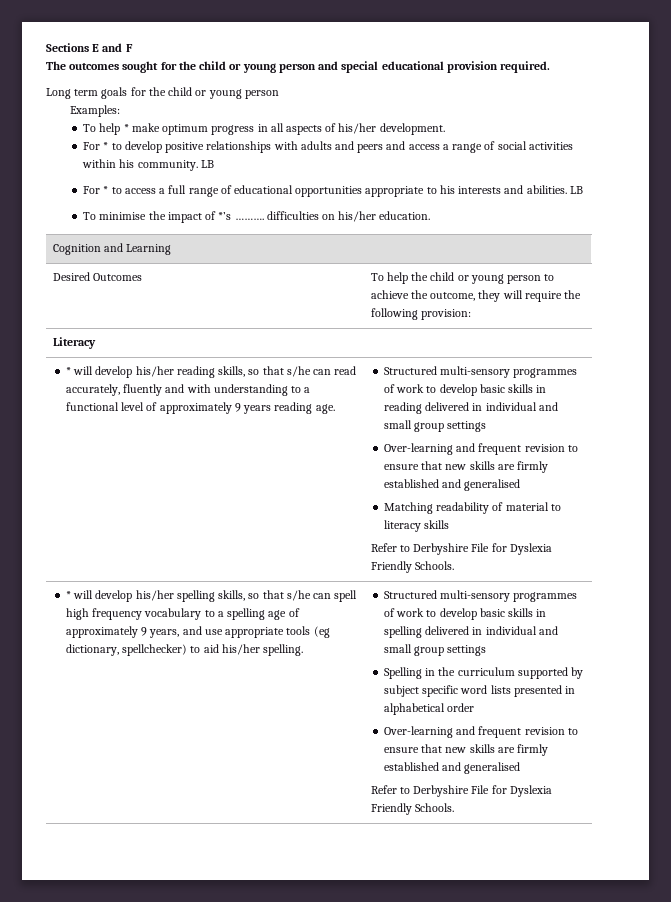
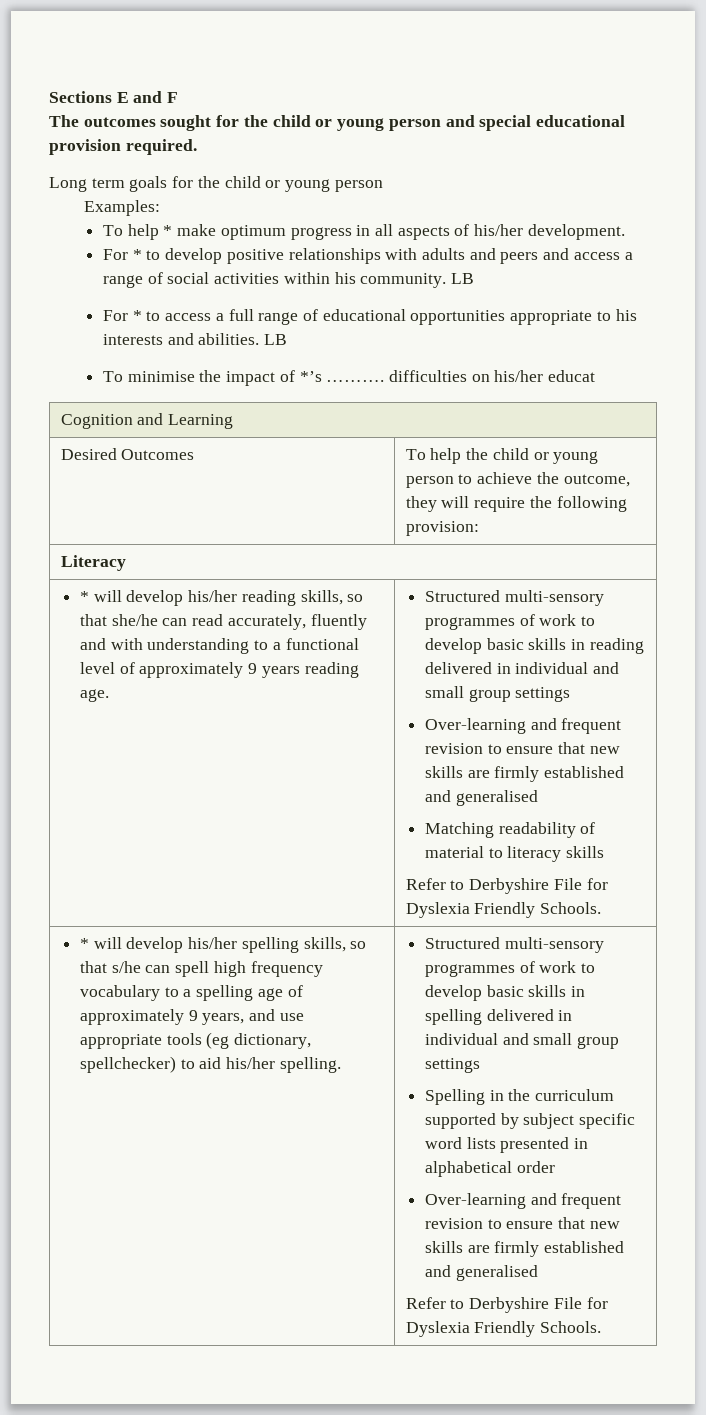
[379,211,431,220] education. -> [548,370,596,382] educat
[286,366,311,377] s/he -> [111,614,158,626] she/he

